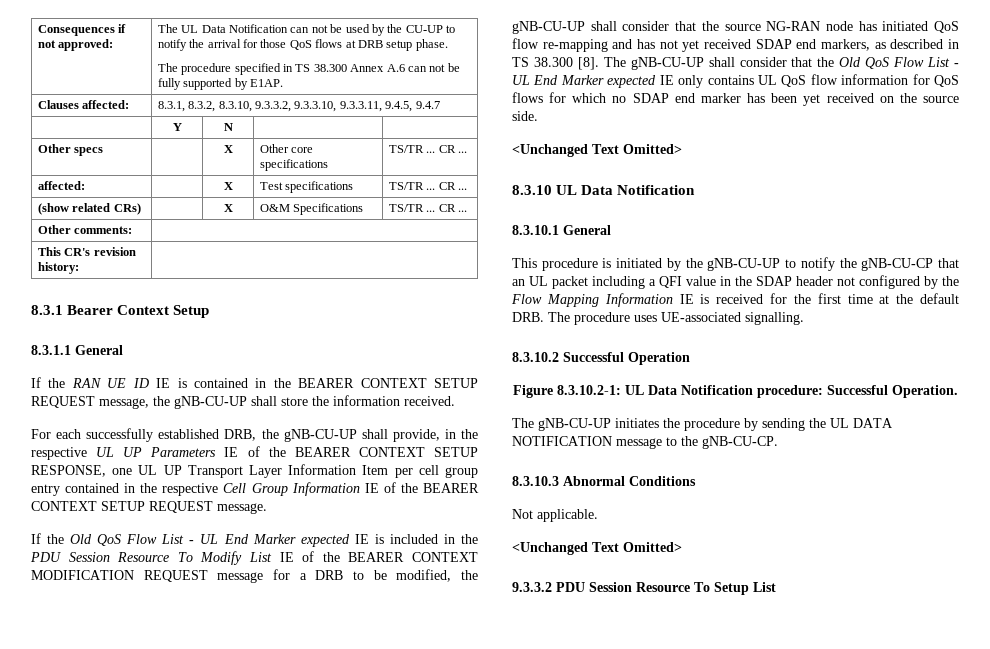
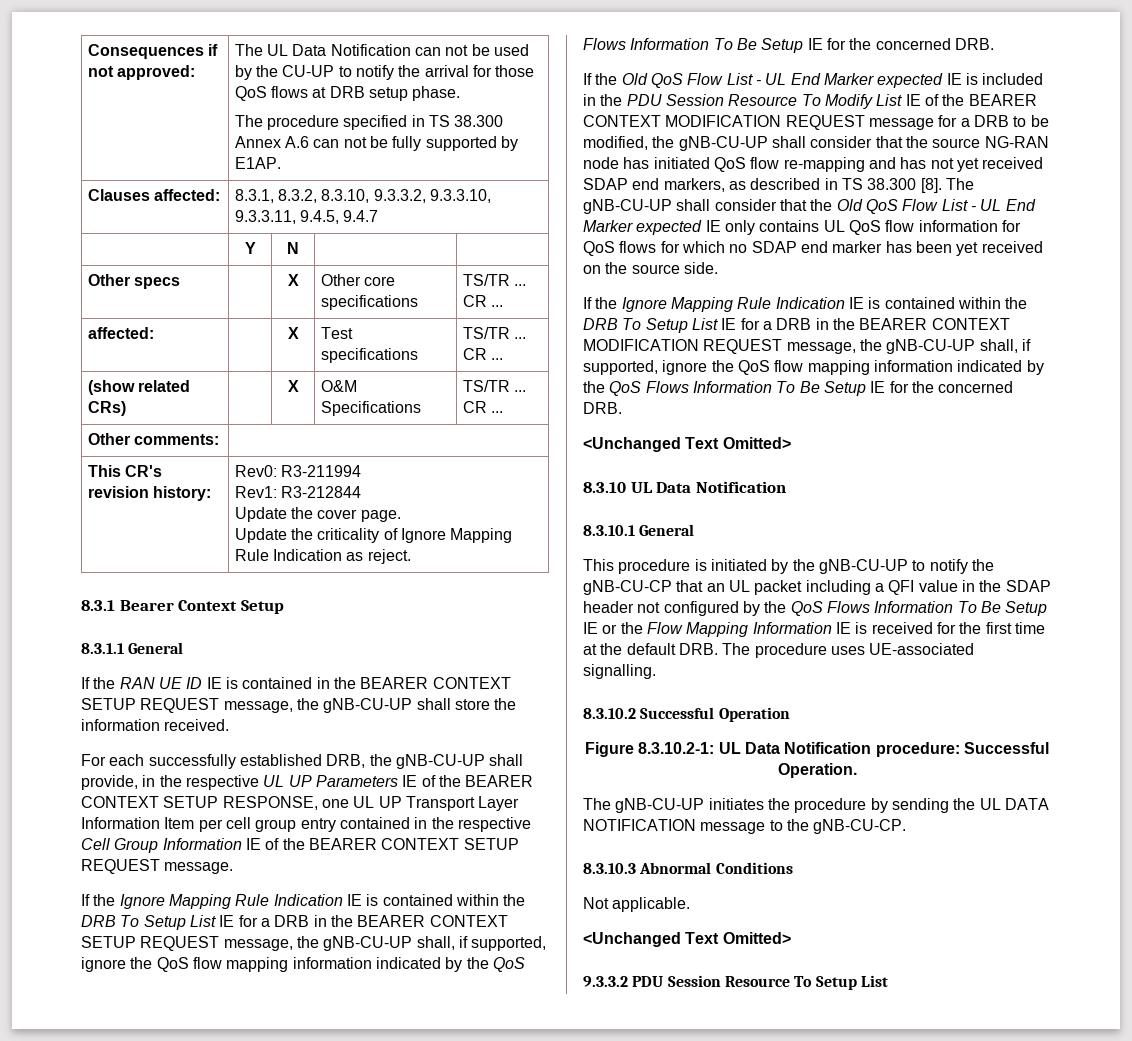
(79, 268) none -> [234,465,361,477] [234,486,361,498] [234,507,401,522] [234,528,513,543] [234,549,411,564] Rev0: R3-211994 // Rev1: R3-212844 // Update the cover page. // Update the criticality of Ignore Mapping Rule Indication as reject.
(267, 508) none -> [81,894,526,909] [81,915,508,930] [81,936,547,951] [81,957,525,972] [583,38,994,53] // If the Ignore Mapping Rule Indication IE is contained within the DRB To Setup List IE for a DRB in the BEARER CONTEXT SETUP REQUEST message, the gNB-CU-UP shall, if supported, ignore the QoS flow mapping information indicated by the QoS Flows Information To Be Setup IE for the concerned DRB.
(538, 116) none -> [583,297,1028,312] [583,318,1010,333] [583,339,1031,354] [583,360,1044,375] [583,381,1014,396] [583,402,622,414] // If the Ignore Mapping Rule Indication IE is contained within the DRB To Setup List IE for a DRB in the BEARER CONTEXT MODIFICATION REQUEST message, the gNB-CU-UP shall, if supported, ignore the QoS flow mapping information indicated by the QoS Flows Information To Be Setup IE for the concerned DRB.
(959, 281) none -> [790,601,1048,616] [583,622,643,634] QoS Flows Information To Be Setup IE or the

